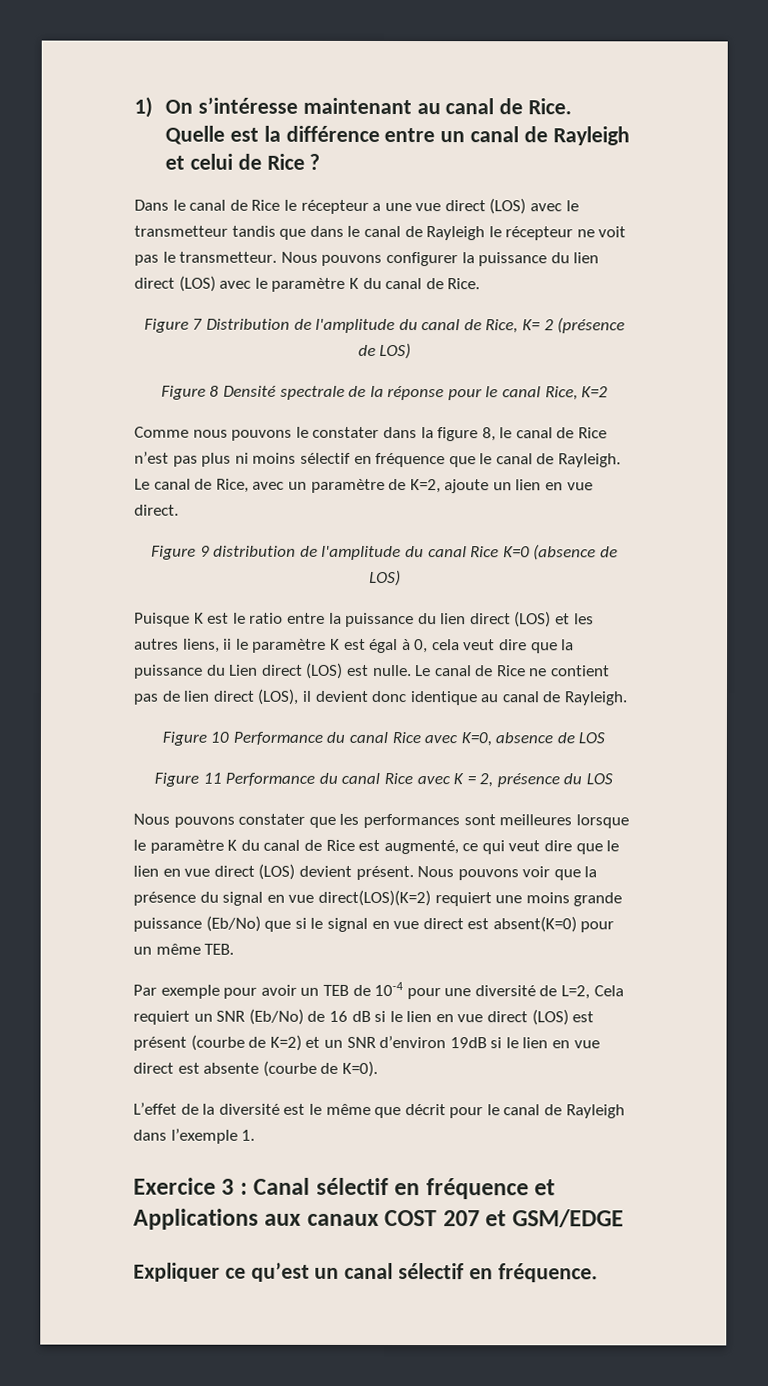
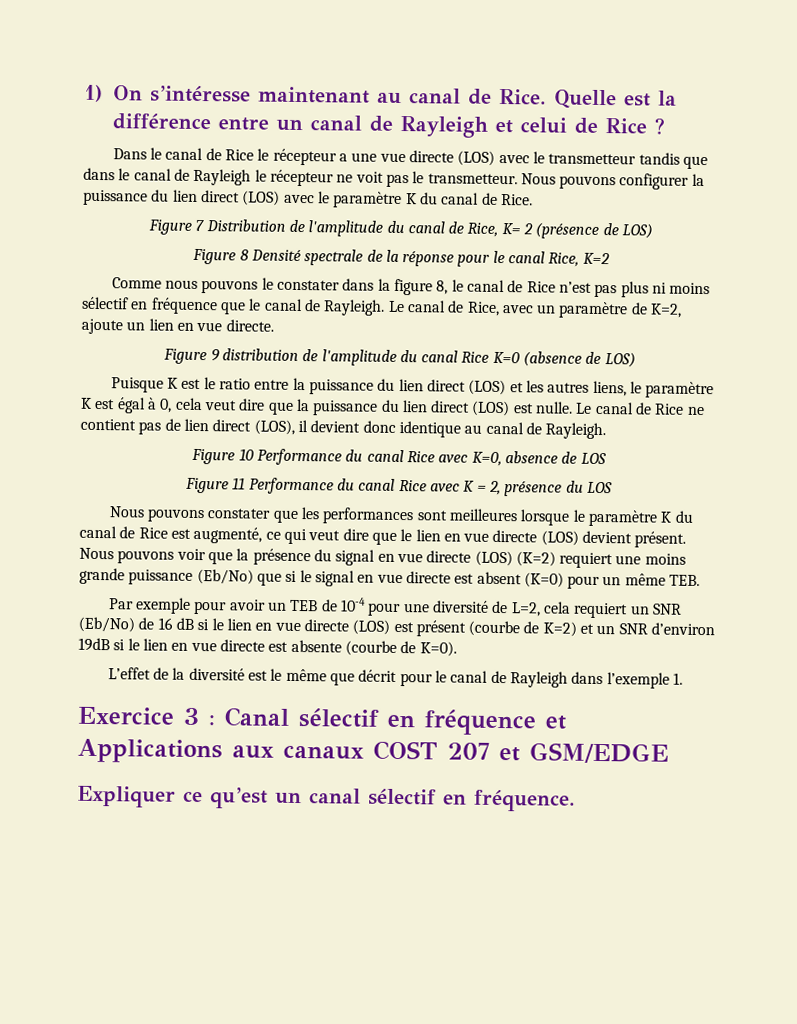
[444,200,486,212] direct -> [408,150,454,163] directe
[134,504,179,516] direct. -> [225,319,274,332] directe.
[223,638,233,650] ii -> (627, 388) none
[229,664,259,676] Lien -> [401,400,428,413] lien
[213,865,255,877] direct -> [492,529,538,543] directe
[317,889,431,907] direct(LOS)(K=2) -> [426,550,556,567] directe (LOS) (K=2)
[422,916,577,933] direct est absent(K=0) -> [405,571,564,588] directe est absent (K=0)
[593,985,624,997] Cela -> [542,601,571,614] cela
[487,1011,529,1023] direct -> [303,619,349,632] directe
[133,1062,174,1074] direct -> [219,639,265,652] directe

